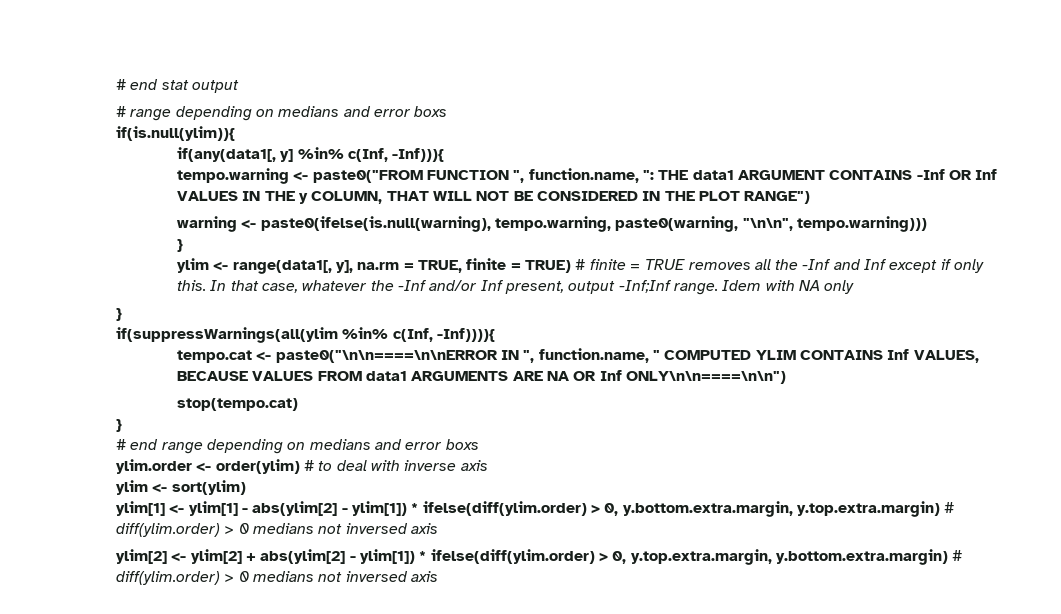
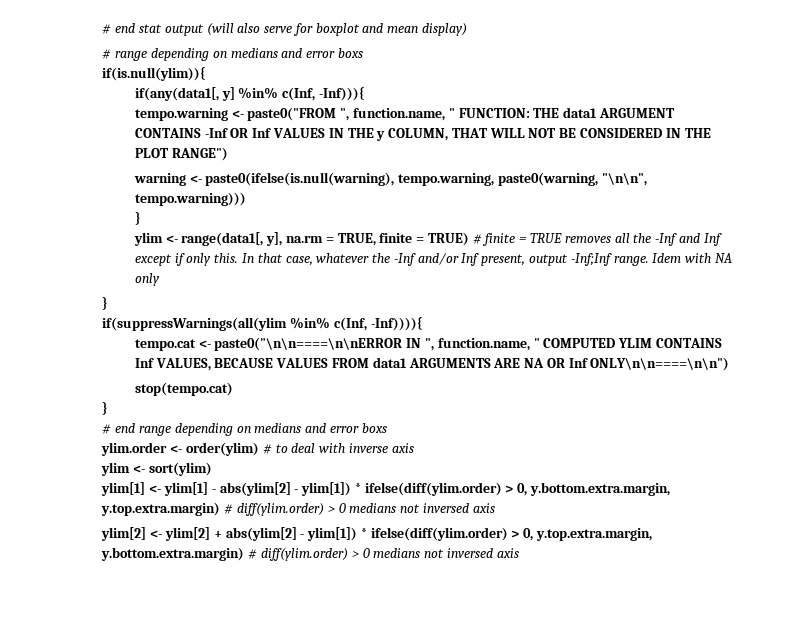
(239, 86) none -> [206,23,468,36] (will also serve for boxplot and mean display)
[427,168,654,183] FUNCTION ", function.name, ": -> [340,108,530,121] ", function.name, " FUNCTION:

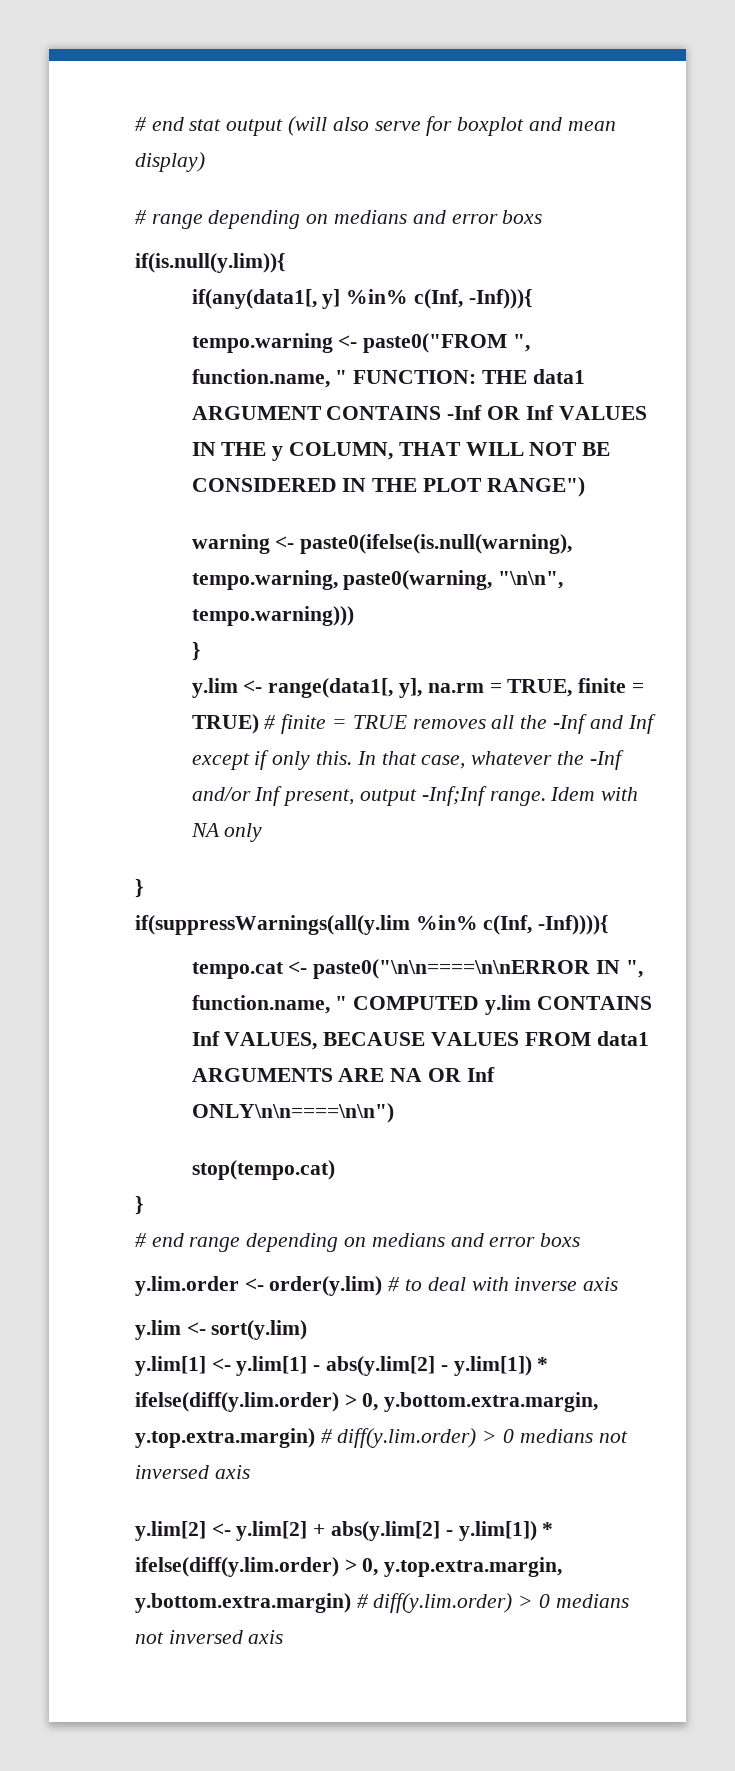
[102,66,207,81] if(is.null(ylim)){ -> [134,253,285,273] if(is.null(y.lim)){
[133,232,163,246] ylim -> [191,678,238,698] y.lim
[102,317,288,331] if(suppressWarnings(all(ylim -> [134,915,410,935] if(suppressWarnings(all(y.lim
[618,338,653,348] YLIM -> [484,995,531,1015] y.lim
[101,442,259,456] ylim.order <- order(ylim) -> [134,1276,383,1296] y.lim.order <- order(y.lim)
[101,462,212,476] [101,482,502,496] ylim <- sort(ylim) // ylim[1] <- ylim[1] - abs(ylim[2] - ylim[1]) * ifelse(diff(ylim.order) -> [134,1320,308,1340] [134,1356,549,1376] [134,1392,339,1412] y.lim <- sort(y.lim) // y.lim[1] <- y.lim[1] - abs(y.lim[2] - y.lim[1]) * ifelse(diff(y.lim.order)
[236,503,324,516] diff(ylim.order) -> [337,1428,477,1448] diff(y.lim.order)
[101,527,508,541] ylim[2] <- ylim[2] + abs(ylim[2] - ylim[1]) * ifelse(diff(ylim.order) -> [134,1521,554,1541] [134,1557,339,1577] y.lim[2] <- y.lim[2] + abs(y.lim[2] - y.lim[1]) * ifelse(diff(y.lim.order)
[260,548,348,561] diff(ylim.order) -> [373,1593,513,1613] diff(y.lim.order)

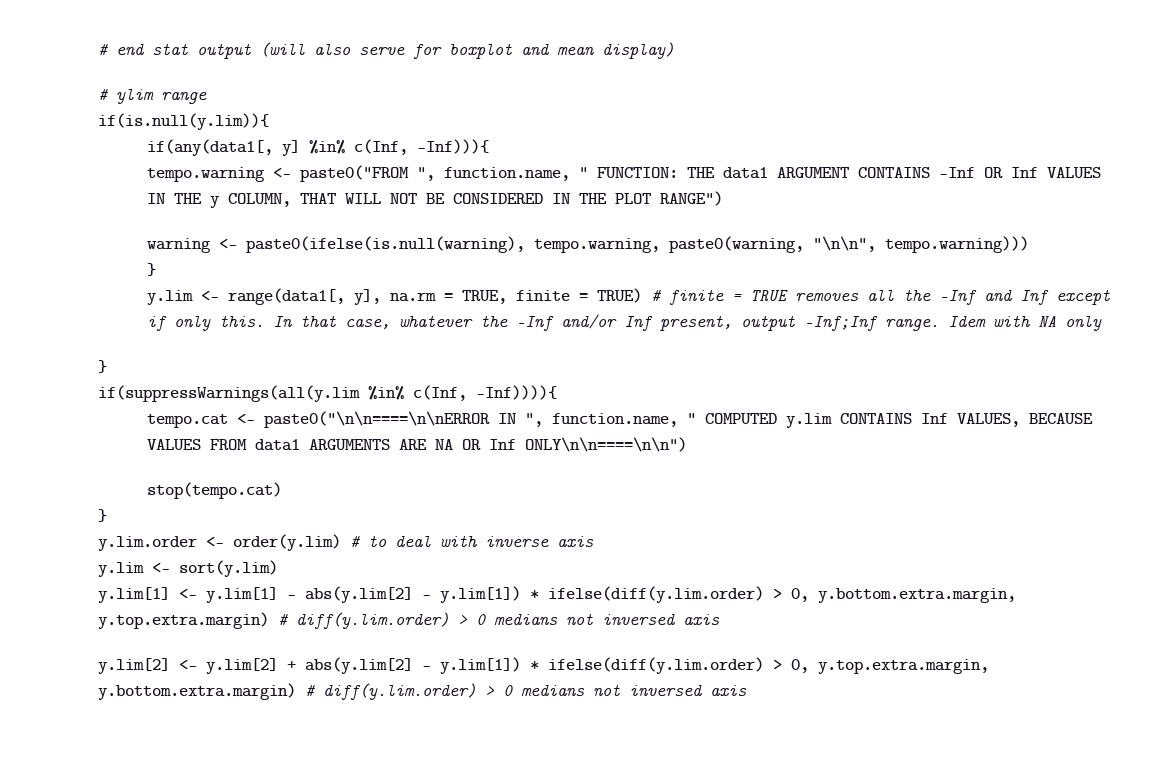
[151,210,543,229] range depending on medians and error boxs -> [116,88,208,104] ylim range
[134,1233,581,1252] // # end range depending on medians and error boxs -> (108, 515) none

